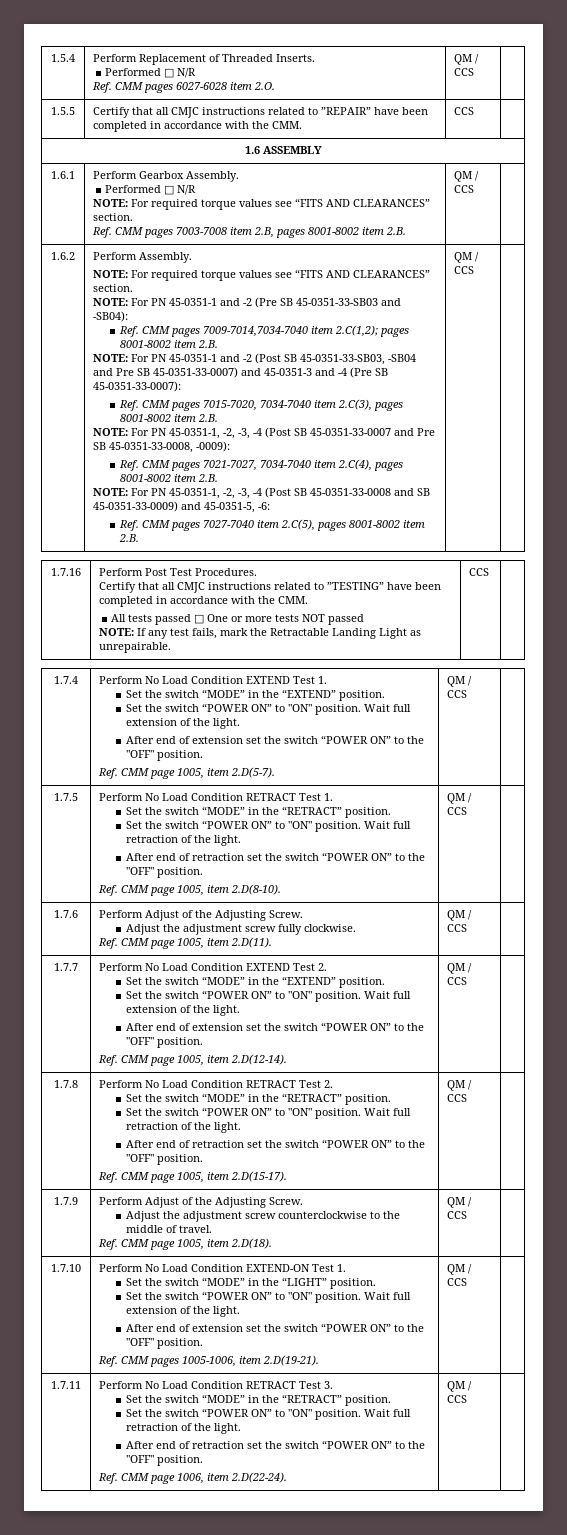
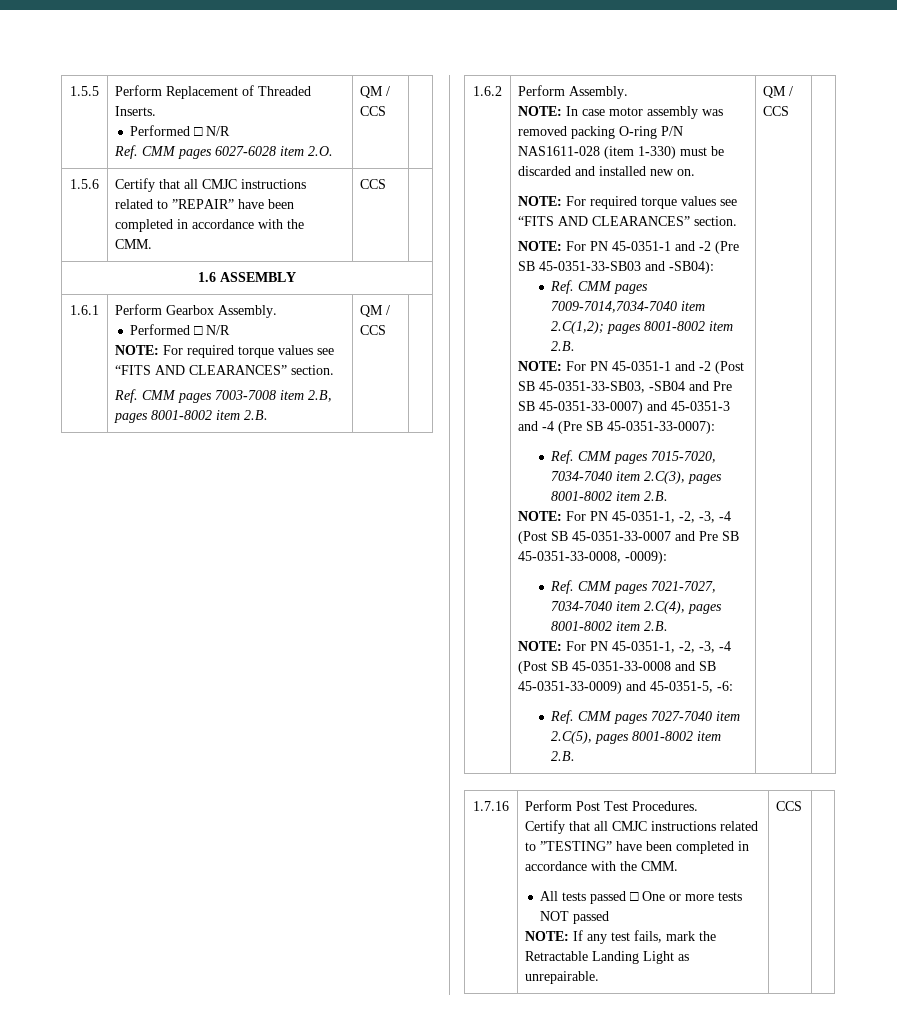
[51,54,75,62] 1.5.4 -> [70,86,99,96] 1.5.5
[51,107,75,115] 1.5.5 -> [70,179,99,189] 1.5.6
(193, 257) none -> [518,106,724,119] [518,126,684,139] [518,146,725,159] [518,166,696,176] // NOTE: In case motor assembly was removed packing O-ring P/N NAS1611-028 (item 1-330) must be discarded and installed new on.
[54,676,78,684] [99,676,328,684] [125,689,385,701] [125,703,411,715] [125,718,240,729] [125,735,424,744] [125,750,203,761] [98,767,276,779] [447,676,473,687] [447,690,468,698] [54,793,78,801] [99,793,334,801] [125,806,391,818] [125,820,411,832] [125,835,241,846] [125,852,425,861] [125,867,203,878] [98,884,282,896] [447,793,473,804] [447,807,468,815] [54,910,78,918] [99,910,304,921] [125,924,356,935] [98,937,273,949] [447,910,473,921] [447,924,468,932] [54,963,78,971] [99,963,328,971] [125,976,385,988] [125,990,411,1002] [125,1005,240,1016] [125,1022,424,1031] [125,1037,203,1048] [98,1054,288,1066] [447,963,473,974] [447,977,468,985] [54,1080,78,1088] [99,1080,334,1088] [125,1093,391,1105] [125,1107,411,1119] [125,1122,241,1133] [125,1139,425,1148] [125,1154,203,1165] [98,1171,288,1183] [447,1080,473,1091] [447,1094,468,1102] [54,1197,78,1205] [99,1197,304,1208] [125,1211,400,1222] [125,1225,212,1233] [98,1238,273,1250] [447,1197,473,1208] [447,1211,468,1219] [51,1264,81,1272] [99,1264,347,1272] [125,1277,376,1289] [125,1291,411,1303] [125,1306,240,1317] [125,1323,424,1332] [125,1338,203,1349] [98,1355,320,1367] [447,1264,473,1275] [447,1278,468,1286] [51,1381,81,1389] [99,1381,334,1389] [125,1394,391,1406] [125,1408,411,1420] [125,1423,241,1434] [125,1440,425,1449] [125,1455,203,1466] [98,1472,288,1484] [447,1381,473,1392] [447,1395,468,1403] // 1.7.4 | Perform No Load Condition EXTEND Test 1. // Set the switch “MODE” in the “EXTEND” position. // Set the switch “POWER ON” to "ON" position. Wait full extension of the light. // After end of extension set the switch “POWER ON” to the "OFF" position. // Ref. CMM page 1005, item 2.D(5-7). | QM / CCS | // 1.7.5 | Perform No Load Condition RETRACT Test 1. // Set the switch “MODE” in the “RETRACT” position. // Set the switch “POWER ON” to "ON" position. Wait full retraction of the light. // After end of retraction set the switch “POWER ON” to the "OFF" position. // Ref. CMM page 1005, item 2.D(8-10). | QM / CCS | // 1.7.6 | Perform Adjust of the Adjusting Screw. // Adjust the adjustment screw fully clockwise. // Ref. CMM page 1005, item 2.D(11). | QM / CCS | // 1.7.7 | Perform No Load Condition EXTEND Test 2. // Set the switch “MODE” in the “EXTEND” position. // Set the switch “POWER ON” to "ON" position. Wait full extension of the light. // After end of extension set the switch “POWER ON” to the "OFF" position. // Ref. CMM page 1005, item 2.D(12-14). | QM / CCS | // 1.7.8 | Perform No Load Condition RETRACT Test 2. // Set the switch “MODE” in the “RETRACT” position. // Set the switch “POWER ON” to "ON" position. Wait full retraction of the light. // After end of retraction set the switch “POWER ON” to the "OFF" position. // Ref. CMM page 1005, item 2.D(15-17). | QM / CCS | // 1.7.9 | Perform Adjust of the Adjusting Screw. // Adjust the adjustment screw counterclockwise to the middle of travel. // Ref. CMM page 1005, item 2.D(18). | QM / CCS | // 1.7.10 | Perform No Load Condition EXTEND-ON Test 1. // Set the switch “MODE” in the “LIGHT” position. // Set the switch “POWER ON” to "ON" position. Wait full extension of the light. // After end of extension set the switch “POWER ON” to the "OFF" position. // Ref. CMM pages 1005-1006, item 2.D(19-21). | QM / CCS | // 1.7.11 | Perform No Load Condition RETRACT Test 3. // Set the switch “MODE” in the “RETRACT” position. // Set the switch “POWER ON” to "ON" position. Wait full retraction of the light. // After end of retraction set the switch “POWER ON” to the "OFF" position. // Ref. CMM page 1006, item 2.D(22-24). | QM / CCS | -> (803, 806) none

